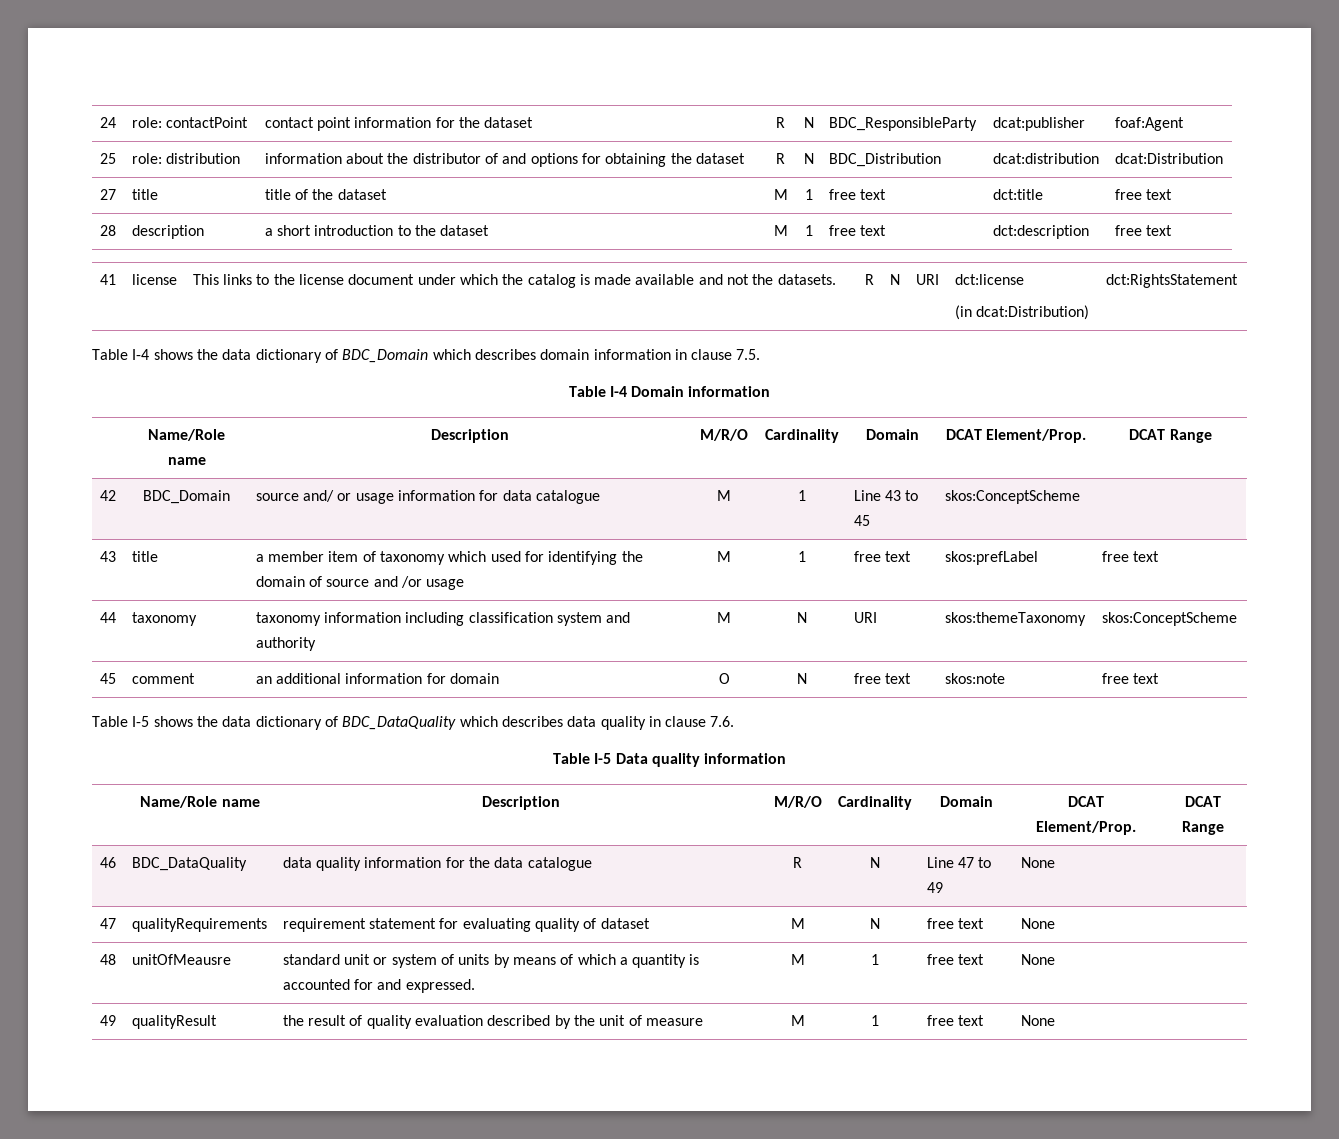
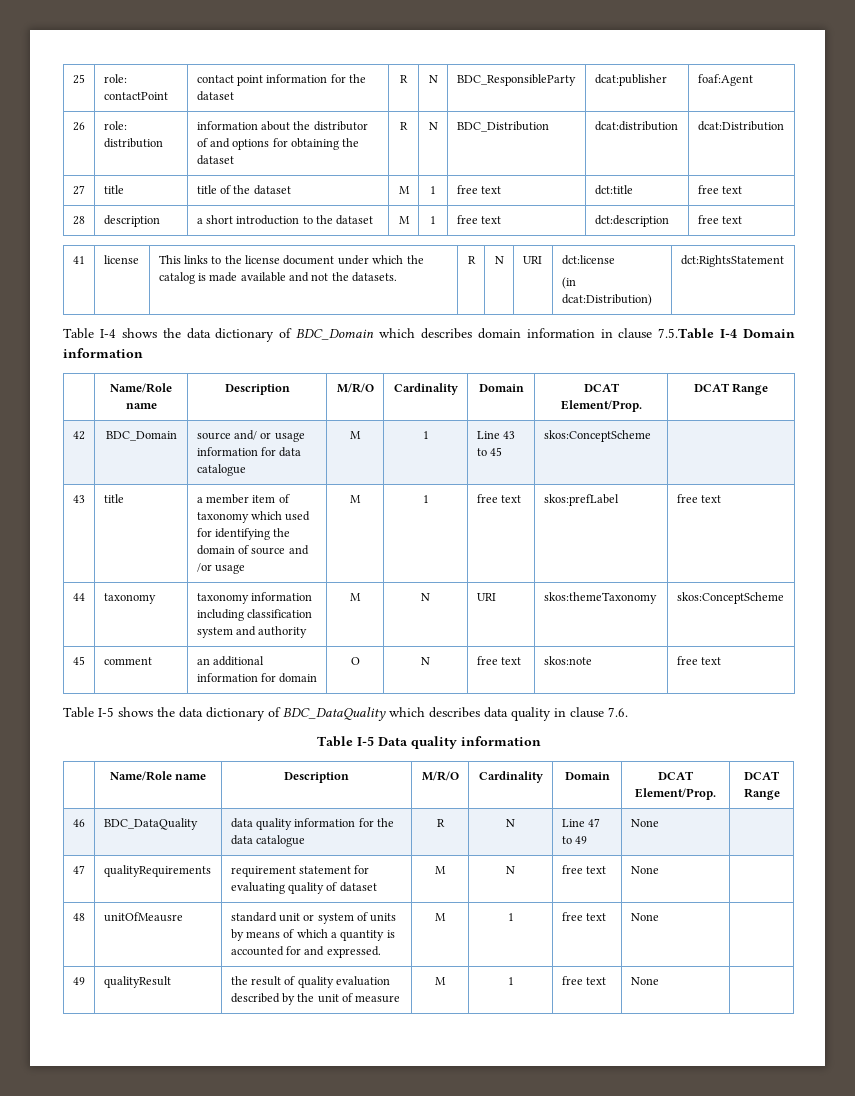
[99,117,116,128] 24 -> [72,74,85,84] 25
[99,153,116,164] 25 -> [72,122,85,131] 26
[736,349,761,360] [568,386,606,397] 7.5. // Table -> [658,328,715,339] 7.5.Table

